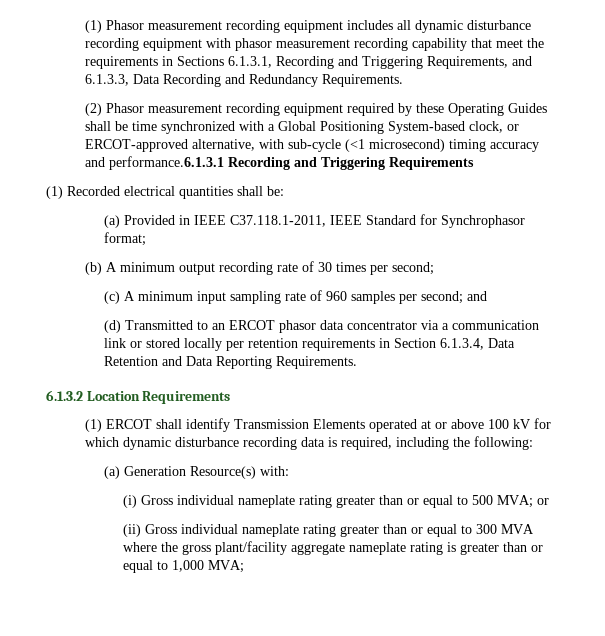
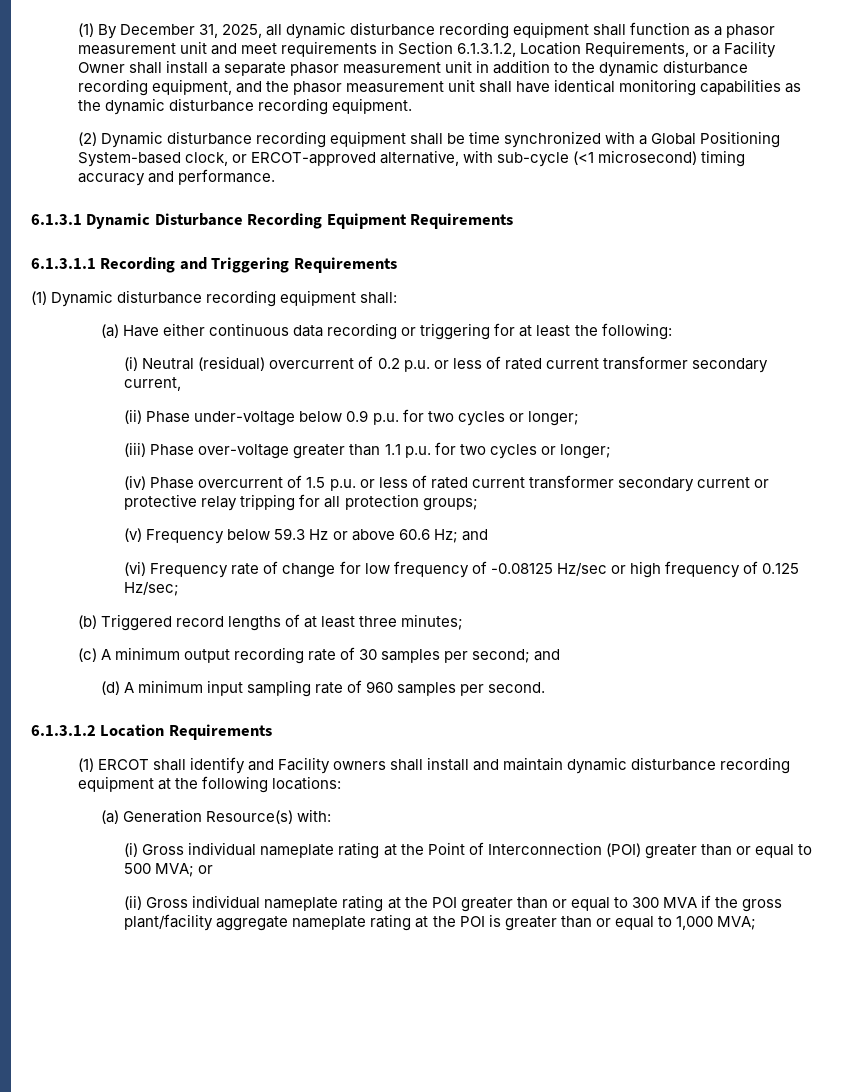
[84,20,393,33] (1) Phasor measurement recording equipment includes -> [77,23,262,39] (1) By December 31, 2025,
[205,38,544,51] [84,56,532,69] [84,74,403,87] [84,103,547,116] with phasor measurement recording capability that meet the requirements in Sections 6.1.3.1, Recording and Triggering Requirements, and 6.1.3.3, Data Recording and Redundancy Requirements. // (2) Phasor measurement recording equipment required by these Operating Guides -> [593,22,776,38] [77,41,777,58] [77,60,749,77] [77,79,802,96] [77,98,412,115] [77,131,406,148] shall function as a phasor measurement unit and meet requirements in Section 6.1.3.1.2, Location Requirements, or a Facility Owner shall install a separate phasor measurement unit in addition to the dynamic disturbance recording equipment, and the phasor measurement unit shall have identical monitoring capabilities as the dynamic disturbance recording equipment. // (2) Dynamic disturbance recording equipment
[108,156,224,170] performance.6.1.3.1 -> [177,169,275,185] [31,213,514,229] [31,258,96,269] performance. // 6.1.3.1 Dynamic Disturbance Recording Equipment Requirements // 6.1.3.1.1
[67,186,284,199] [104,214,526,228] [104,232,147,246] [84,262,102,275] Recorded electrical quantities shall be: // (a) Provided in IEEE C37.118.1-2011, IEEE Standard for Synchrophasor format; // (b) -> [51,290,398,307] [100,323,672,340] [124,356,768,373] [124,377,182,391] [124,409,579,426] [124,442,611,459] [124,475,769,492] [124,494,478,511] [124,528,488,544] [124,561,800,578] [124,581,180,596] [77,614,464,631] [77,648,97,662] Dynamic disturbance recording equipment shall: // (a) Have either continuous data recording or triggering for at least the following: // (i) Neutral (residual) overcurrent of 0.2 p.u. or less of rated current transformer secondary current, // (ii) Phase under-voltage below 0.9 p.u. for two cycles or longer; // (iii) Phase over-voltage greater than 1.1 p.u. for two cycles or longer; // (iv) Phase overcurrent of 1.5 p.u. or less of rated current transformer secondary current or protective relay tripping for all protection groups; // (v) Frequency below 59.3 Hz or above 60.6 Hz; and // (vi) Frequency rate of change for low frequency of -0.08125 Hz/sec or high frequency of 0.125 Hz/sec; // (b) Triggered record lengths of at least three minutes; // (c)
[335,262,434,275] [104,291,121,304] times per second; // (c) -> [381,649,561,663] [100,681,120,695] samples per second; and // (d)
[421,291,488,304] [104,320,540,333] [104,338,516,351] [104,356,358,369] [46,390,83,401] second; and // (d) Transmitted to an ERCOT phasor data concentrator via a communication link or stored locally per retention requirements in Section 6.1.3.4, Data Retention and Data Reporting Requirements. // 6.1.3.2 -> [488,682,546,693] [31,725,96,736] second. // 6.1.3.1.2
[233,418,551,432] [84,436,533,450] Transmission Elements operated at or above 100 kV for which dynamic disturbance recording data is required, including the following: -> [247,757,791,774] [77,776,341,793] and Facility owners shall install and maintain dynamic disturbance recording equipment at the following locations:
(333, 501) none -> [383,842,641,857] at the Point of Interconnection (POI)
(337, 530) none -> [387,897,457,909] at the POI
[123,542,158,552] where -> [701,895,712,908] if
(444, 548) none -> [415,916,485,928] at the POI

